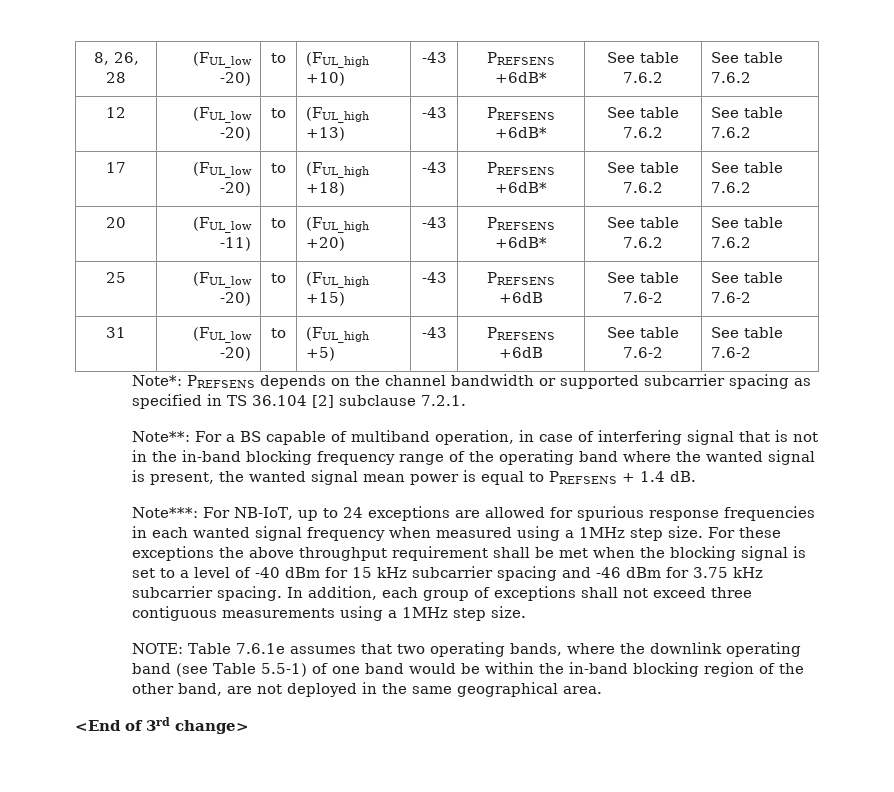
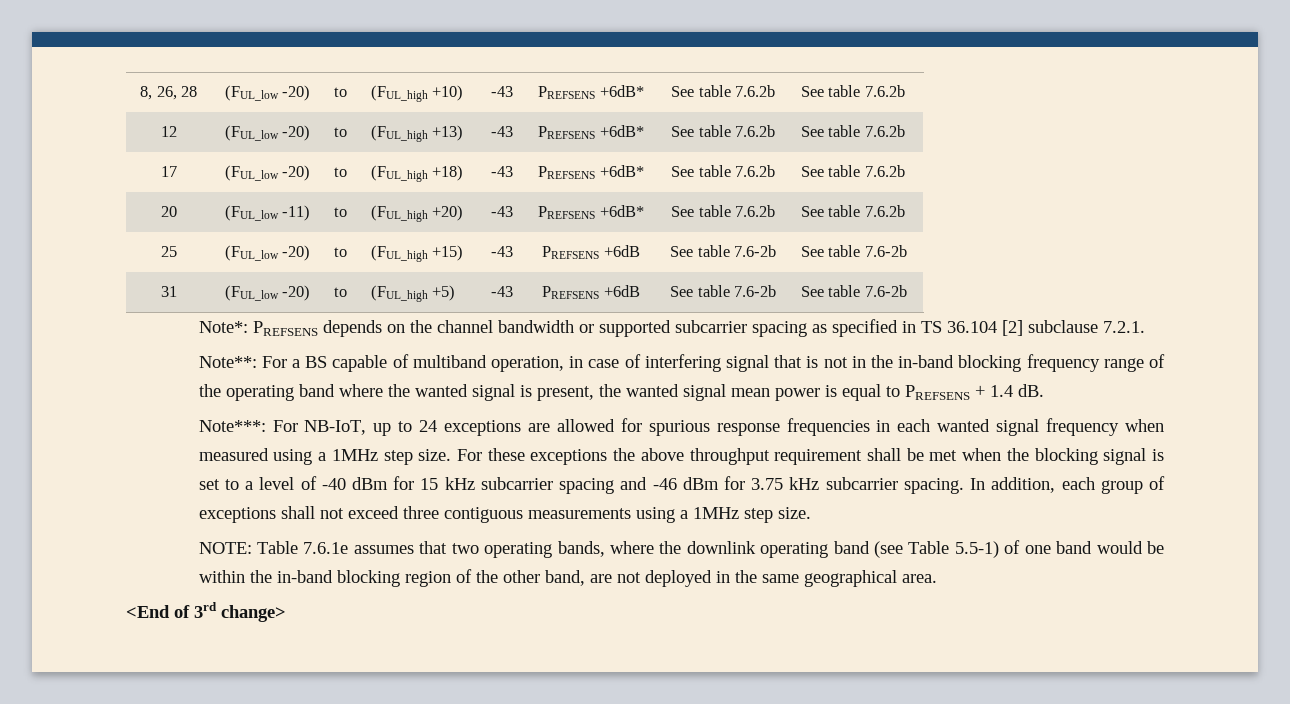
[623,72,663,83] [711,52,784,63] [711,72,752,83] 7.6.2 | See table 7.6.2 -> [734,85,775,97] [800,85,905,97] 7.6.2b | See table 7.6.2b
[623,127,663,138] [711,107,784,118] [711,127,752,138] 7.6.2 | See table 7.6.2 -> [734,125,775,137] [800,125,905,137] 7.6.2b | See table 7.6.2b
[623,182,663,193] [711,162,784,173] [711,182,752,193] 7.6.2 | See table 7.6.2 -> [734,165,775,177] [800,165,905,177] 7.6.2b | See table 7.6.2b
[623,237,663,248] [711,217,784,228] [711,237,752,248] 7.6.2 | See table 7.6.2 -> [734,205,775,217] [800,205,905,217] 7.6.2b | See table 7.6.2b
[623,292,663,303] [711,272,784,283] [711,292,752,303] 7.6-2 | See table 7.6-2 -> [733,245,776,257] [800,245,907,257] 7.6-2b | See table 7.6-2b
[623,347,663,358] [711,327,784,338] [711,347,752,358] 7.6-2 | See table 7.6-2 -> [733,285,776,297] [800,285,907,297] 7.6-2b | See table 7.6-2b

